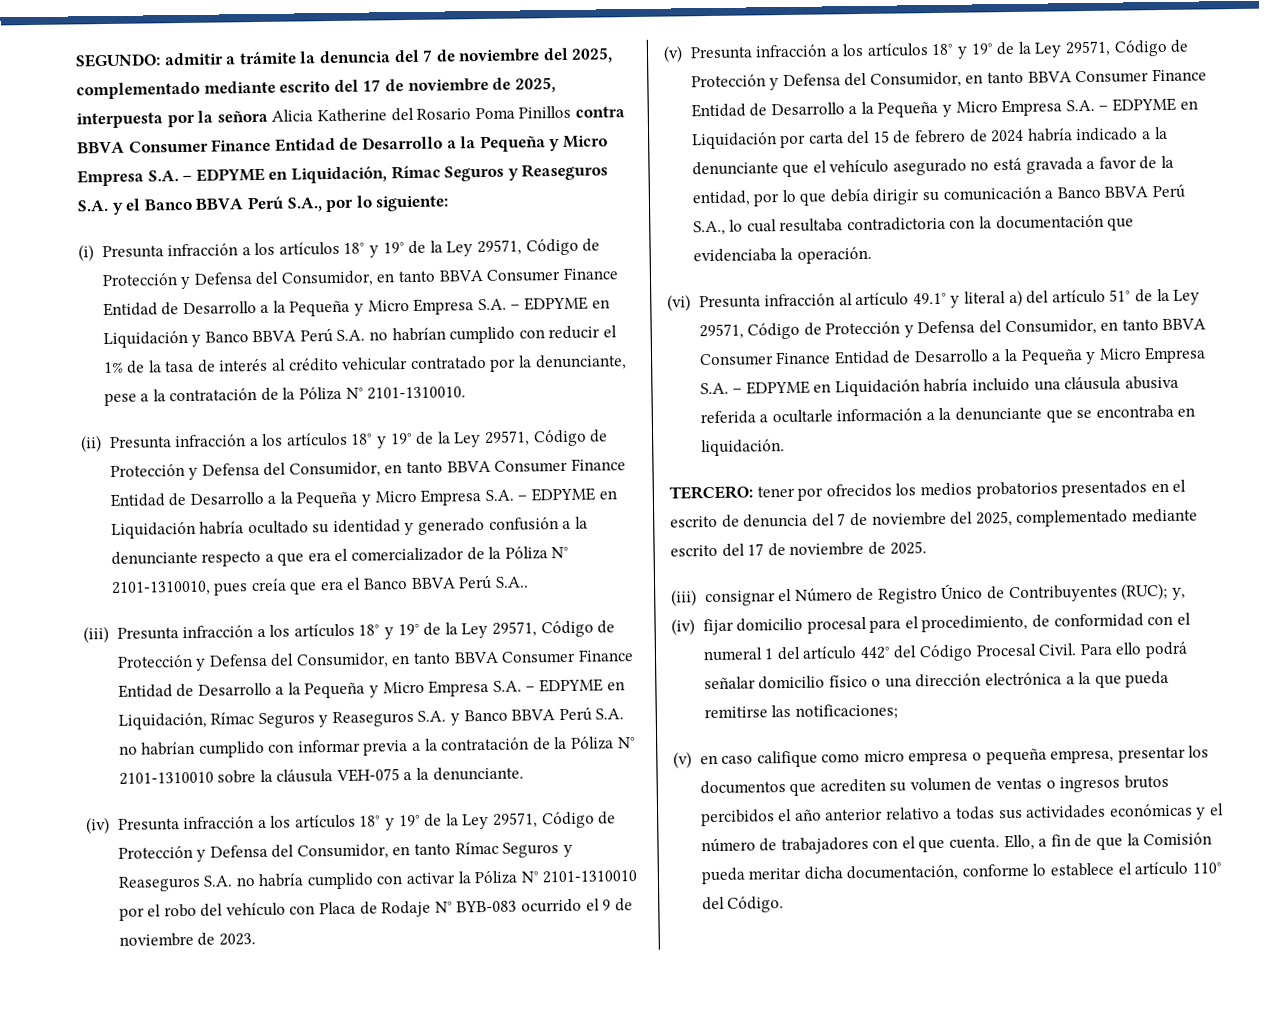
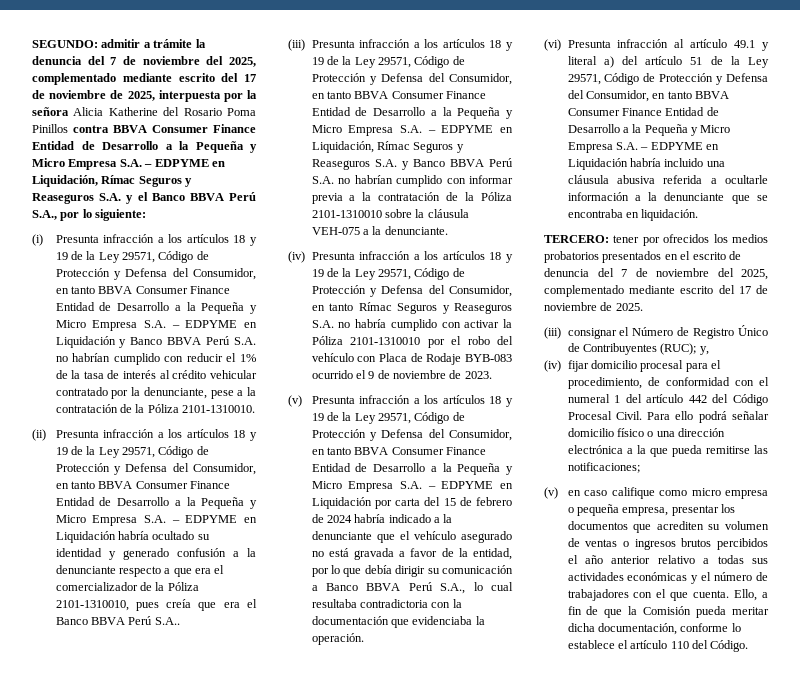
[343,242,405,258] 18° y 19° -> [233,235,257,246] [55,252,68,260] 18 y 19
[345,387,364,399] N° -> (179, 408) none
[351,432,413,449] 18° y 19° -> [233,430,257,441] [55,447,68,455] 18 y 19
[551,546,570,559] N° -> (199, 586) none
[358,623,420,640] 18° y 19° -> [489,40,513,51] [311,57,324,65] 18 y 19
[617,737,636,749] N° -> (512, 196) none
[359,814,421,831] 18° y 19° -> [489,252,513,263] [311,269,324,277] 18 y 19
[520,871,539,883] N° -> (343, 340) none
[434,901,453,913] N° -> (462, 359) none
[931,43,994,59] 18° y 19° -> [489,396,513,407] [311,413,324,421] 18 y 19
[912,292,947,305] 49.1° -> [734,40,756,48] 49.1
[1109,289,1132,302] 51° -> [690,57,703,65] 51
[859,646,891,660] 442° -> [688,395,707,403] 442
[1191,862,1222,874] 110° -> [670,641,689,649] 110

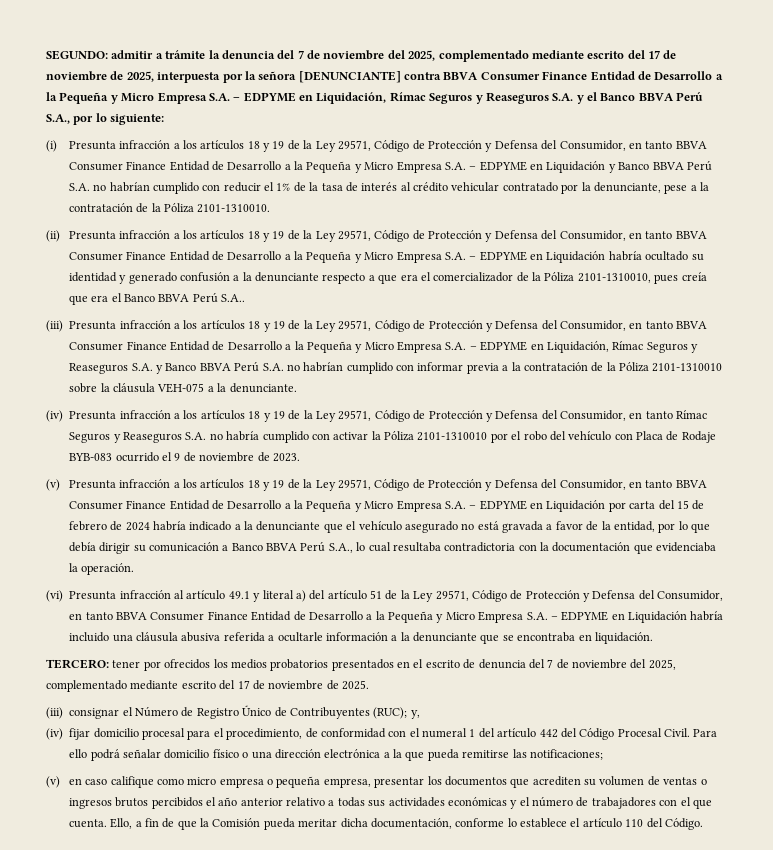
[73,107,256,116] [32,124,68,133] Alicia Katherine del Rosario Poma Pinillos -> [298,71,401,83] [DENUNCIANTE]

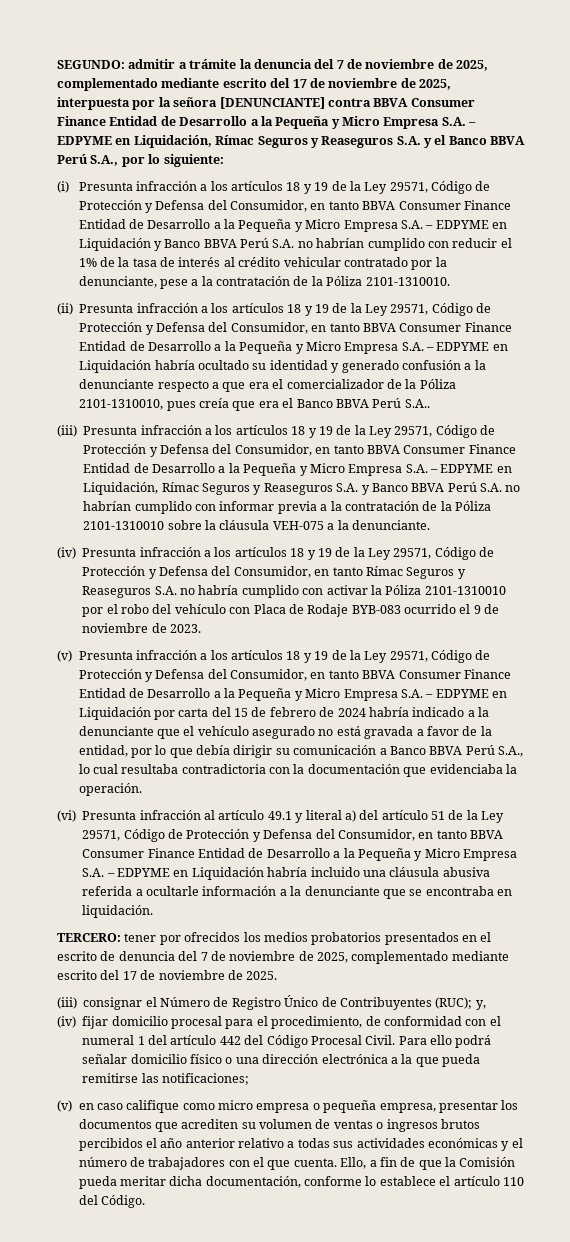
[387,50,405,59] del -> [437,59,453,69] de
[630,659,647,669] del -> [298,951,314,961] de

